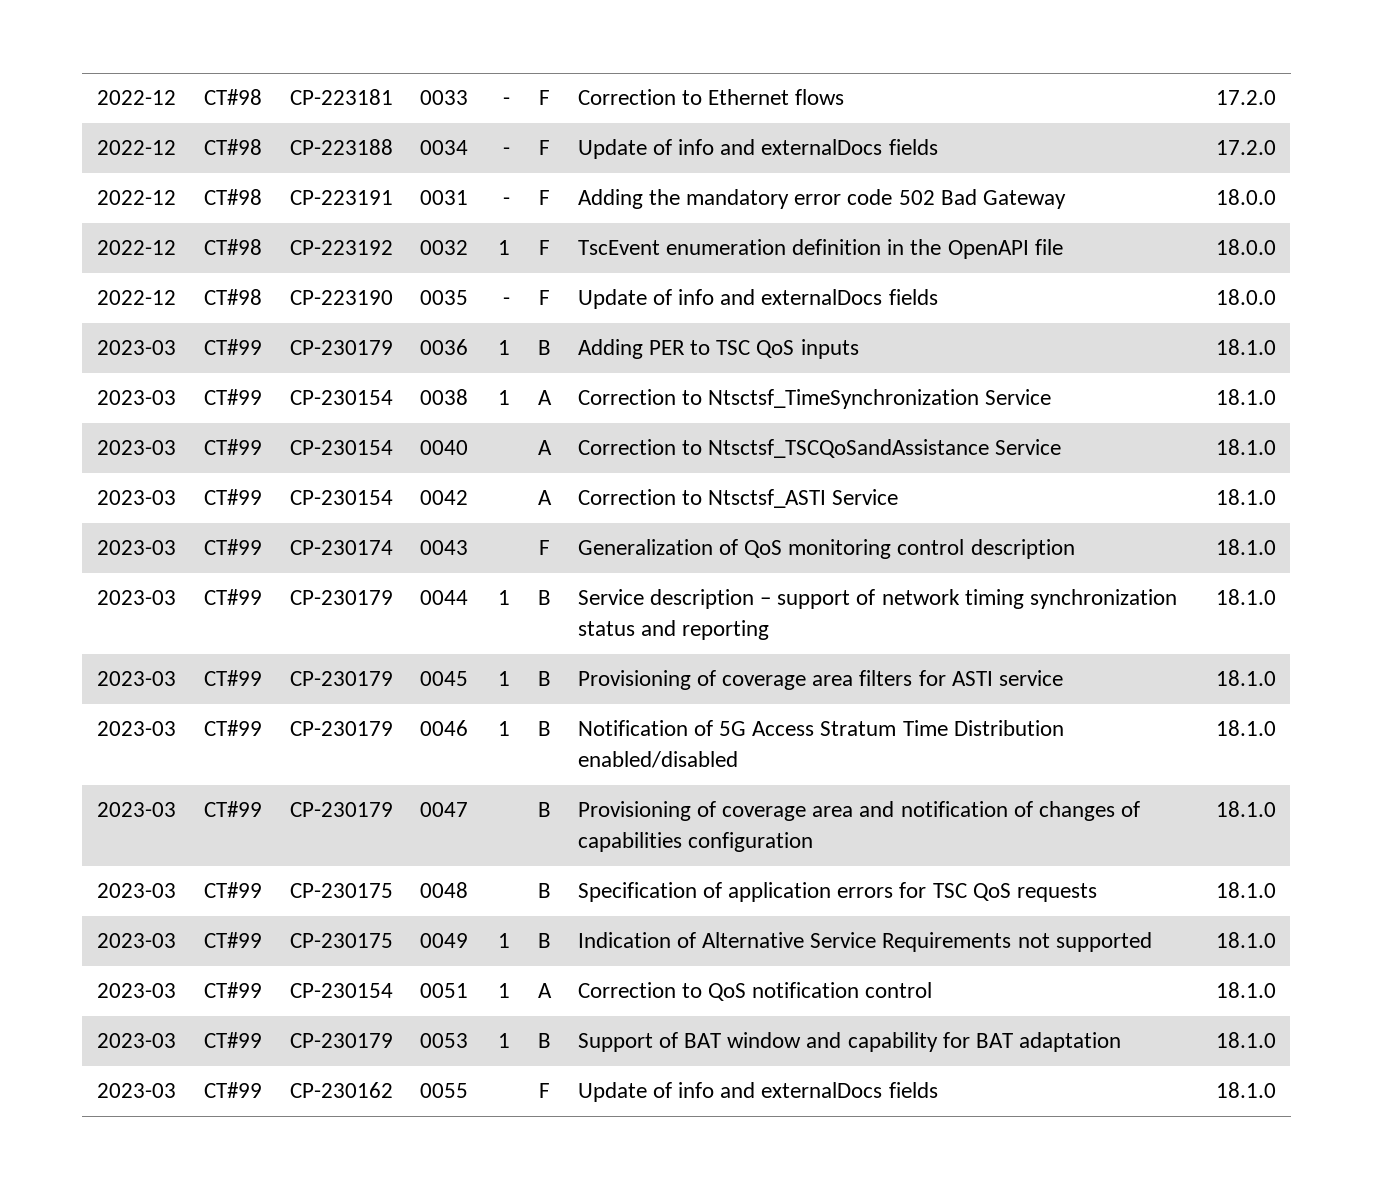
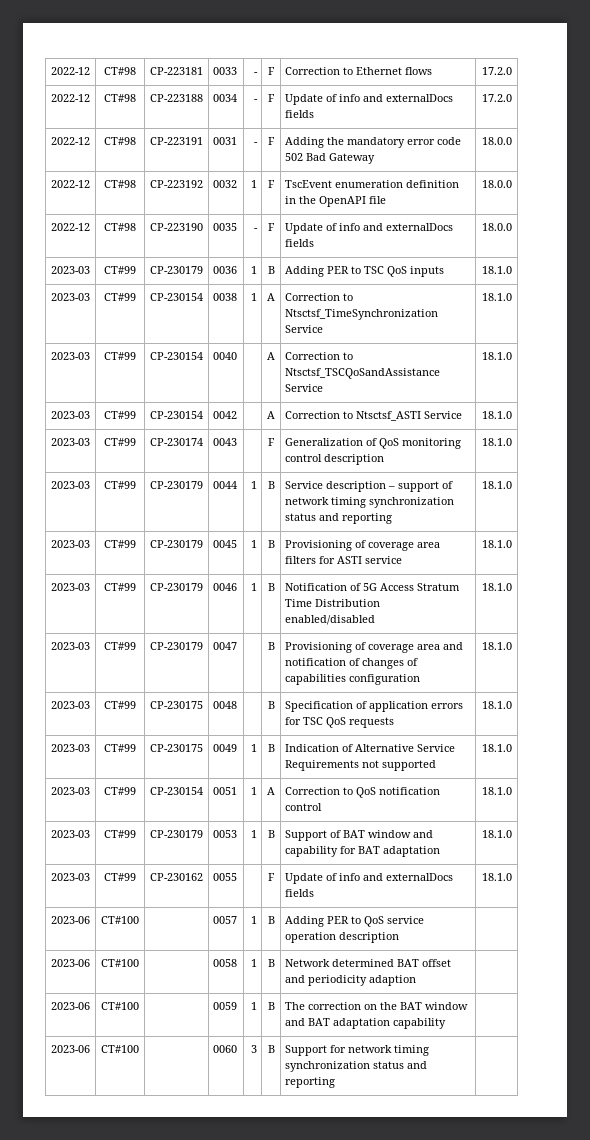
(1276, 1090) none -> [51,916,90,924] [101,916,139,924] [213,916,238,924] [250,916,257,924] [267,916,275,924] [285,916,425,927] [285,932,400,943] [51,959,90,967] [101,959,139,967] [213,959,238,967] [250,959,257,967] [267,959,275,967] [285,959,452,967] [285,975,417,986] [51,1002,90,1010] [101,1002,139,1010] [213,1002,238,1010] [250,1002,257,1010] [267,1002,275,1010] [285,1002,469,1010] [285,1018,447,1029] [51,1045,90,1053] [101,1045,139,1053] [213,1045,238,1053] [250,1045,257,1053] [267,1045,275,1053] [285,1045,430,1056] [285,1061,428,1072] [285,1077,336,1088] // 2023-06 | CT#100 | | 0057 | 1 | B | Adding PER to QoS service operation description | // 2023-06 | CT#100 | | 0058 | 1 | B | Network determined BAT offset and periodicity adaption | // 2023-06 | CT#100 | | 0059 | 1 | B | The correction on the BAT window and BAT adaptation capability | // 2023-06 | CT#100 | | 0060 | 3 | B | Support for network timing synchronization status and reporting |

